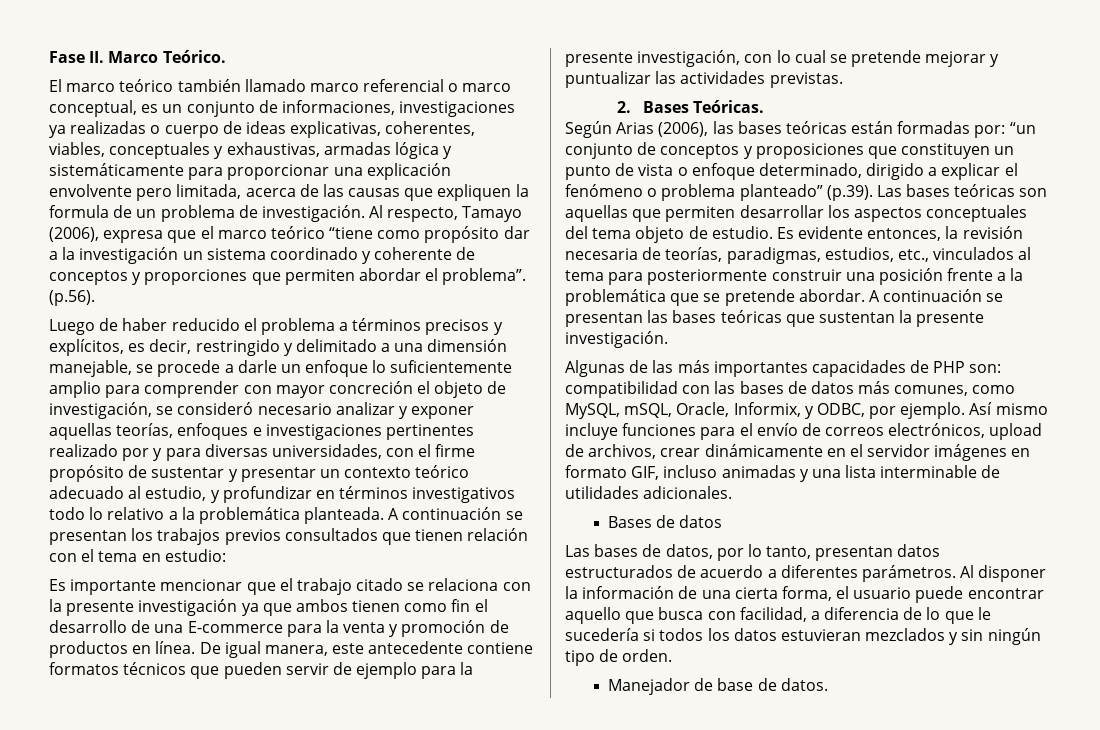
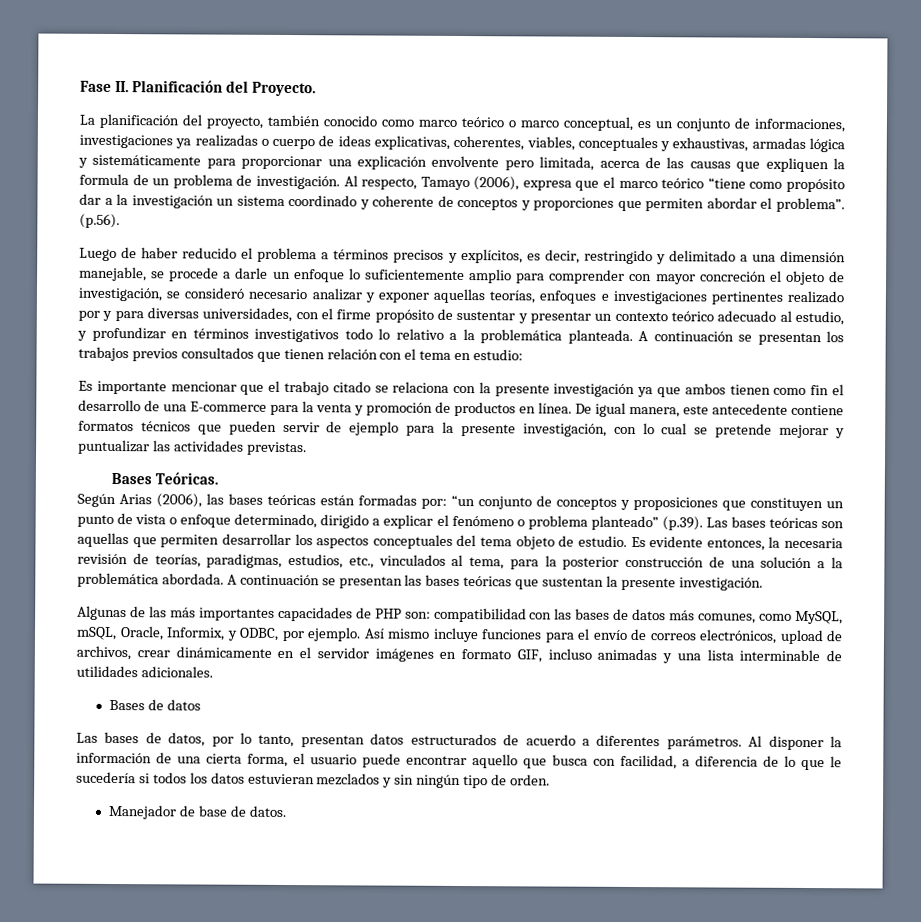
[108,50,226,63] [49,79,445,92] Marco Teórico. // El marco teórico también llamado marco referencial -> [131,80,316,97] [79,113,504,129] Planificación del Proyecto. // La planificación del proyecto, también conocido como marco teórico
[617,101,632,113] 2. -> (307, 448) none
[962,226,1023,239] [565,248,638,260] revisión necesaria -> [784,537,843,549] [77,553,128,565] necesaria revisión
[565,268,1024,285] [565,289,865,306] tema para posteriormente construir una posición frente a la problemática que se pretende abordar. -> [469,555,843,570] [77,572,224,588] tema, para la posterior construcción de una solución a la problemática abordada.

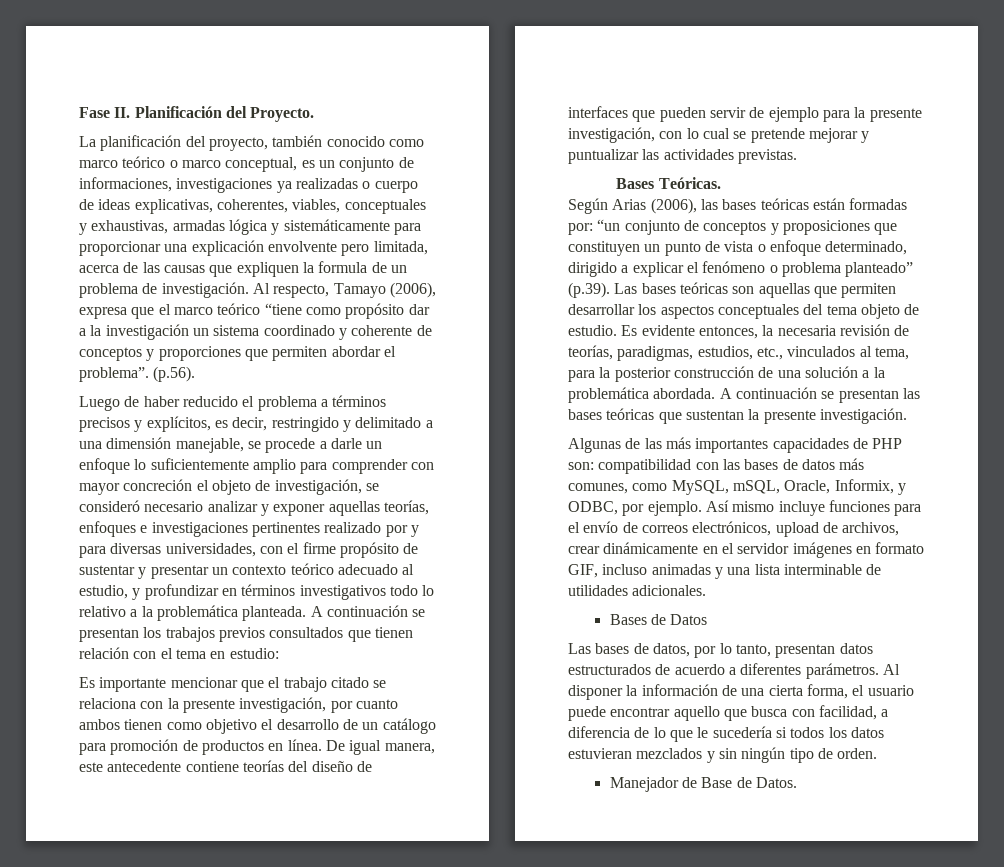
[553,383,682,398] investigación ya que -> [239,697,398,713] investigación, por cuanto
[810,385,830,396] fin -> [205,719,257,734] objetivo
[163,401,364,416] una E-commerce para la venta y -> [362,718,436,734] [79,743,106,755] un catálogo para
[78,420,191,432] formatos técnicos -> [242,760,372,772] [568,106,628,118] teorías del diseño de interfaces
[166,699,201,711] datos -> [670,614,708,625] Datos
[197,805,287,818] base de datos. -> [701,777,798,788] Base de Datos.

